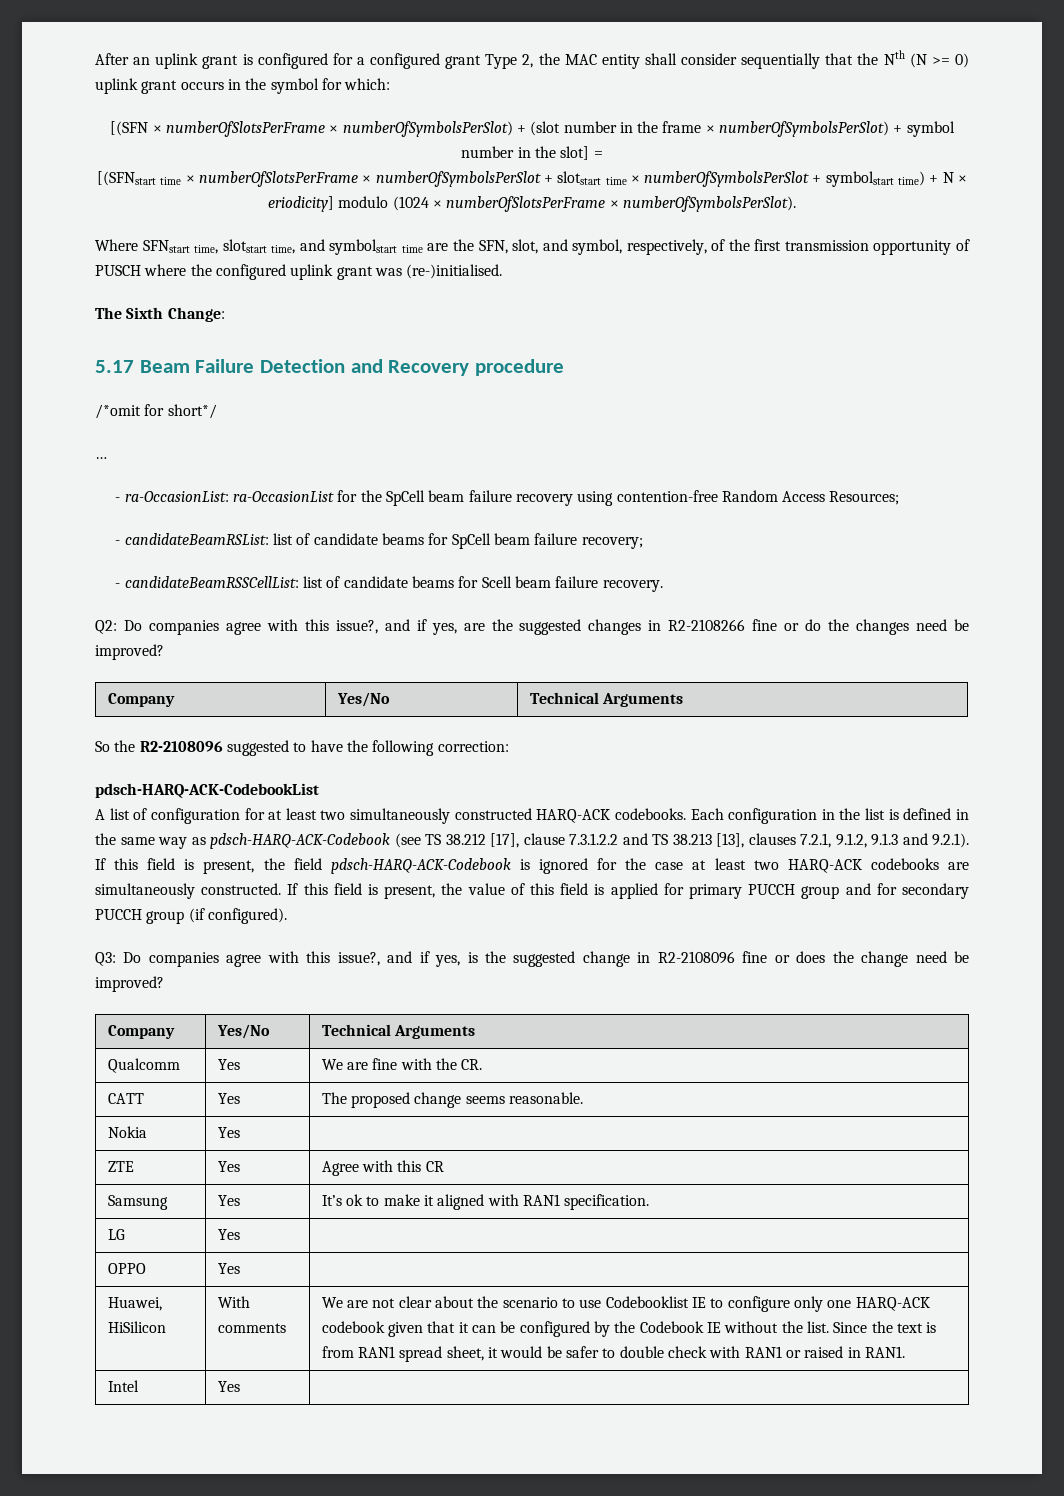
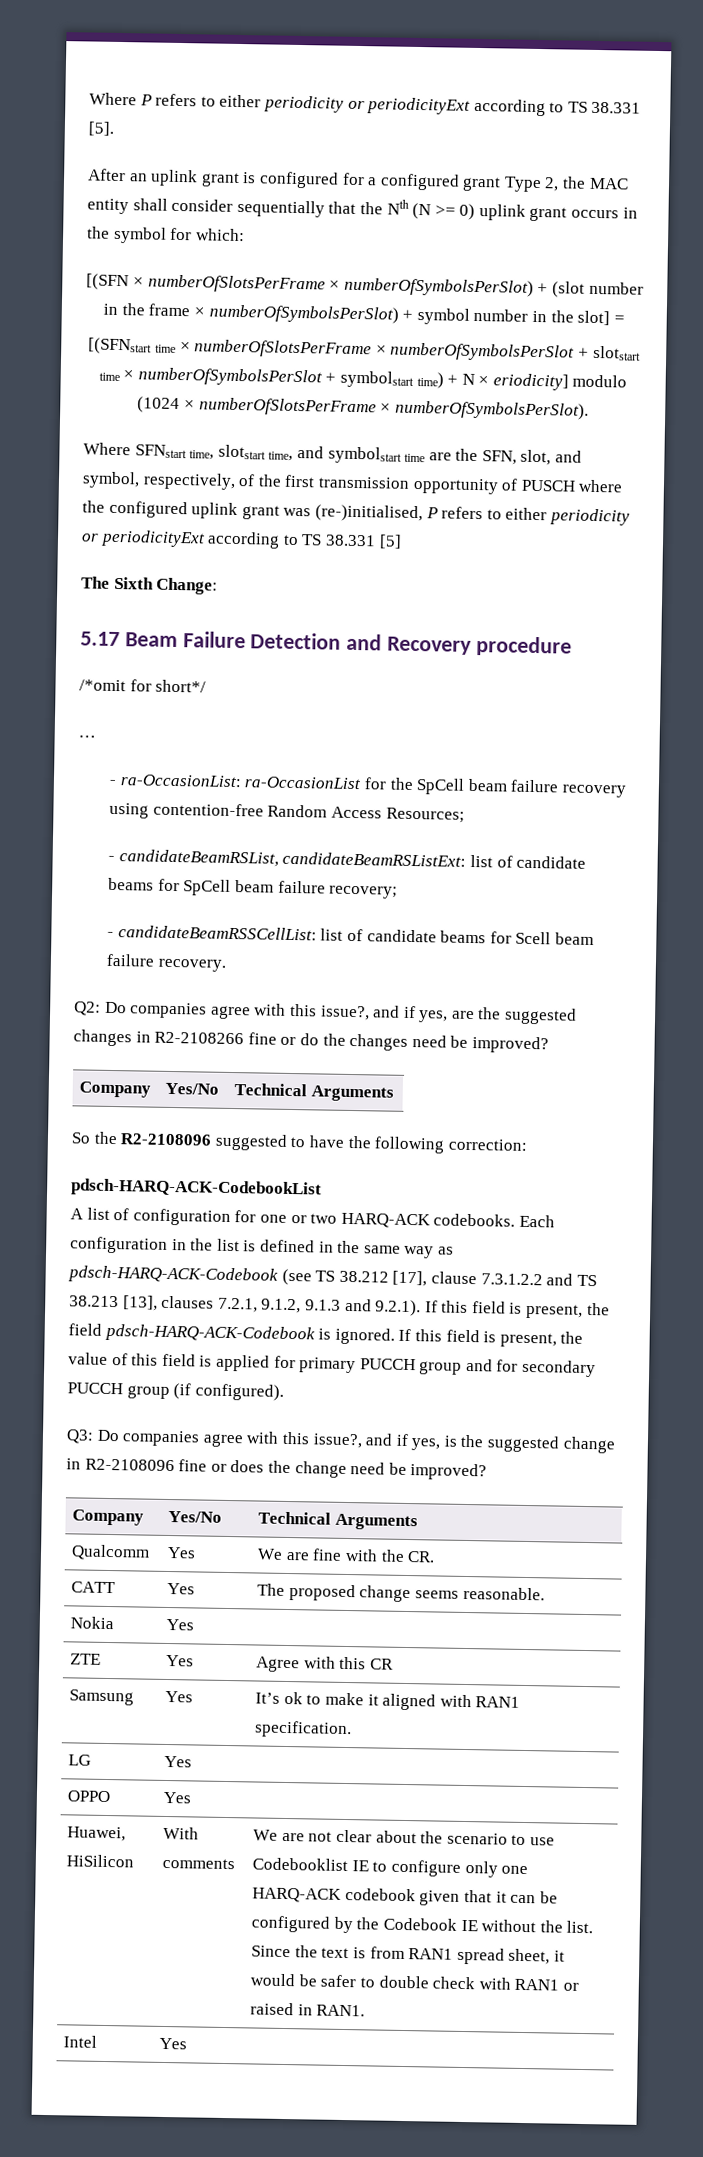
(95, 59) none -> [89,92,642,117] [88,121,114,136] Where P refers to either periodicity or periodicityExt according to TS 38.331 [5]. //
[406,264,503,279] (re-)initialised. -> [314,504,630,526] [81,529,402,549] (re-)initialised, P refers to either periodicity or periodicityExt according to TS 38.331 [5]
[124,533,269,545] candidateBeamRSList: -> [118,849,467,867] candidateBeamRSList, candidateBeamRSListExt:
[268,808,532,824] at least two simultaneously constructed -> [259,1213,338,1224] one or two
[539,858,969,874] [95,883,282,899] ignored for the case at least two HARQ-ACK codebooks are simultaneously constructed. -> [334,1327,395,1345] ignored.

